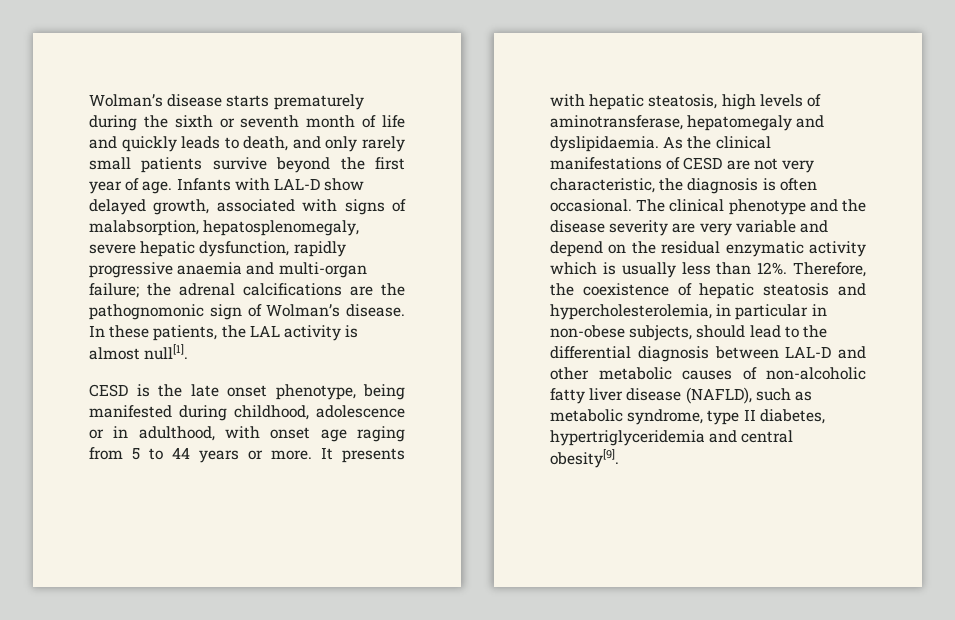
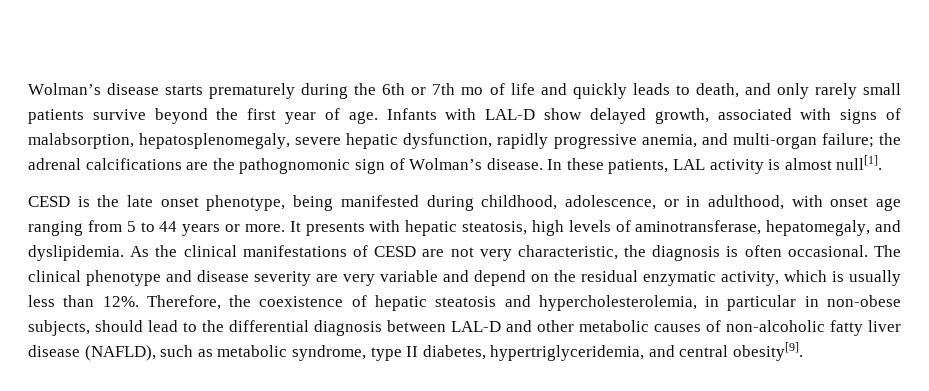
[174,115,356,128] sixth or seventh month -> [382,83,484,95] 6th or 7th mo
[177,262,243,275] anaemia -> [641,134,697,148] anemia,
[221,325,246,338] the -> (669, 166) none
[316,405,405,418] adolescence -> [564,195,656,210] adolescence,
[357,426,405,442] raging -> [28,221,83,236] ranging
[687,115,825,131] [550,136,659,152] hepatomegaly and dyslipidaemia. -> [766,220,902,236] [28,245,124,261] hepatomegaly, and dyslipidemia.
[842,199,866,212] the -> (192, 276) none
[809,241,866,257] activity -> [721,271,779,286] activity,
[550,430,705,446] hypertriglyceridemia -> [490,345,645,361] hypertriglyceridemia,

